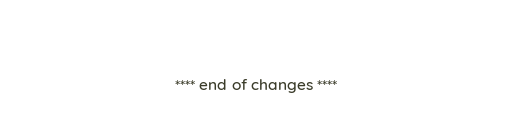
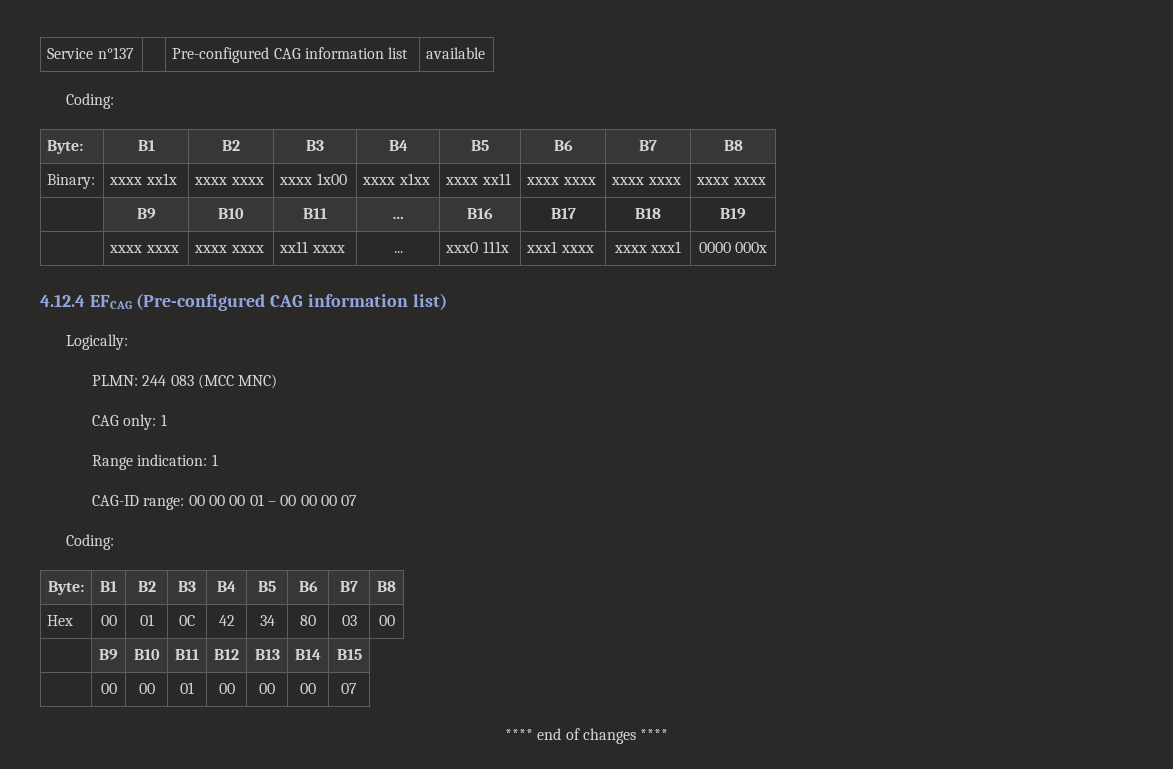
(175, 85) none -> [47,47,134,59] [172,47,409,63] [426,47,486,59] [65,93,114,109] [47,140,84,154] [137,140,155,151] [222,140,240,151] [306,140,324,151] [388,140,408,151] [471,140,489,151] [553,140,573,151] [639,140,657,151] [723,140,743,151] [47,174,96,189] [109,173,177,185] [194,177,264,185] [279,173,347,185] [362,173,430,185] [445,173,511,185] [526,177,596,185] [611,177,681,185] [696,177,766,185] [136,208,156,219] [218,208,244,219] [303,208,327,219] [392,216,404,219] [467,208,493,219] [550,208,576,219] [635,208,661,219] [720,208,746,219] [109,245,179,253] [194,245,264,253] [279,241,345,253] [393,251,403,253] [445,241,509,253] [526,241,594,253] [613,241,682,253] [698,242,768,253] [40,293,447,311] [65,334,128,350] [91,374,278,389] [91,414,167,430] [91,454,218,470] [91,494,358,510] [65,534,114,550] [48,581,84,595] [100,581,117,592] [137,581,156,592] [178,581,196,592] [217,581,236,592] [258,581,276,592] [298,581,318,592] [340,581,358,592] [377,581,396,592] [47,615,74,626] [100,615,117,626] [139,614,154,626] [179,615,195,626] [218,615,235,626] [259,615,275,626] [300,615,316,626] [341,615,357,626] [378,615,395,626] [99,649,118,660] [133,649,160,660] [175,649,199,660] [214,649,239,660] [254,649,280,660] [295,649,321,660] [336,649,362,660] [100,683,117,694] [138,683,155,694] [180,682,194,694] [218,683,235,694] [259,683,275,694] [300,683,316,694] [341,683,357,694] Service n°137 | | Pre-configured CAG information list | available // Coding: // Byte: | B1 | B2 | B3 | B4 | B5 | B6 | B7 | B8 // Binary: | xxxx xx1x | xxxx xxxx | xxxx 1x00 | xxxx x1xx | xxxx xx11 | xxxx xxxx | xxxx xxxx | xxxx xxxx // | B9 | B10 | B11 | … | B16 | B17 | B18 | B19 // | xxxx xxxx | xxxx xxxx | xx11 xxxx | ... | xxx0 111x | xxx1 xxxx | xxxx xxx1 | 0000 000x // 4.12.4 EFCAG (Pre-configured CAG information list) // Logically: // PLMN: 244 083 (MCC MNC) // CAG only: 1 // Range indication: 1 // CAG-ID range: 00 00 00 01 – 00 00 00 07 // Coding: // Byte: | B1 | B2 | B3 | B4 | B5 | B6 | B7 | B8 // Hex | 00 | 01 | 0C | 42 | 34 | 80 | 03 | 00 // | B9 | B10 | B11 | B12 | B13 | B14 | B15 // | 00 | 00 | 01 | 00 | 00 | 00 | 07 //

